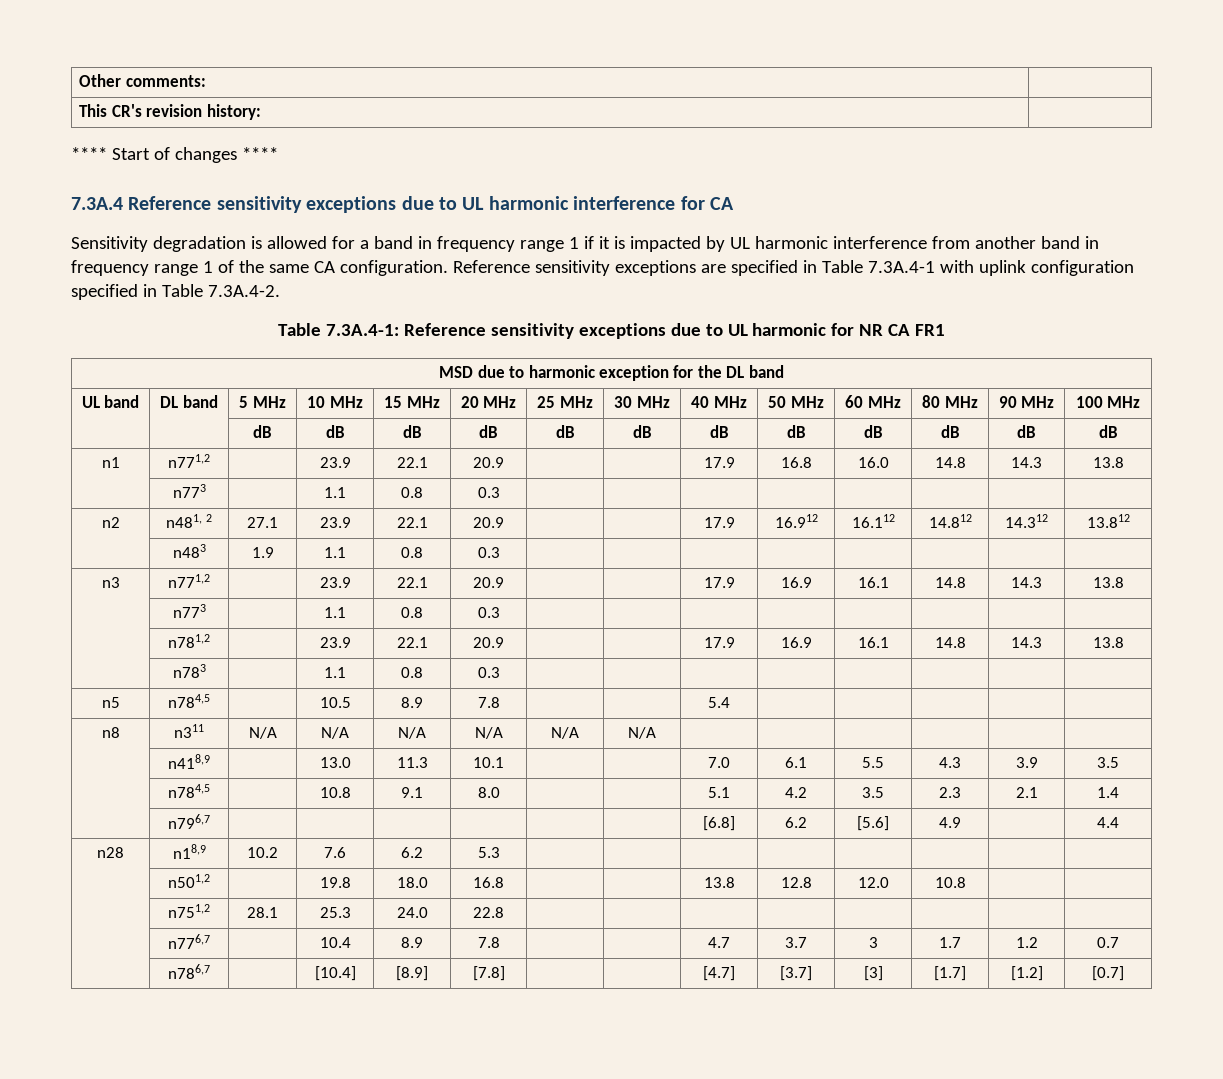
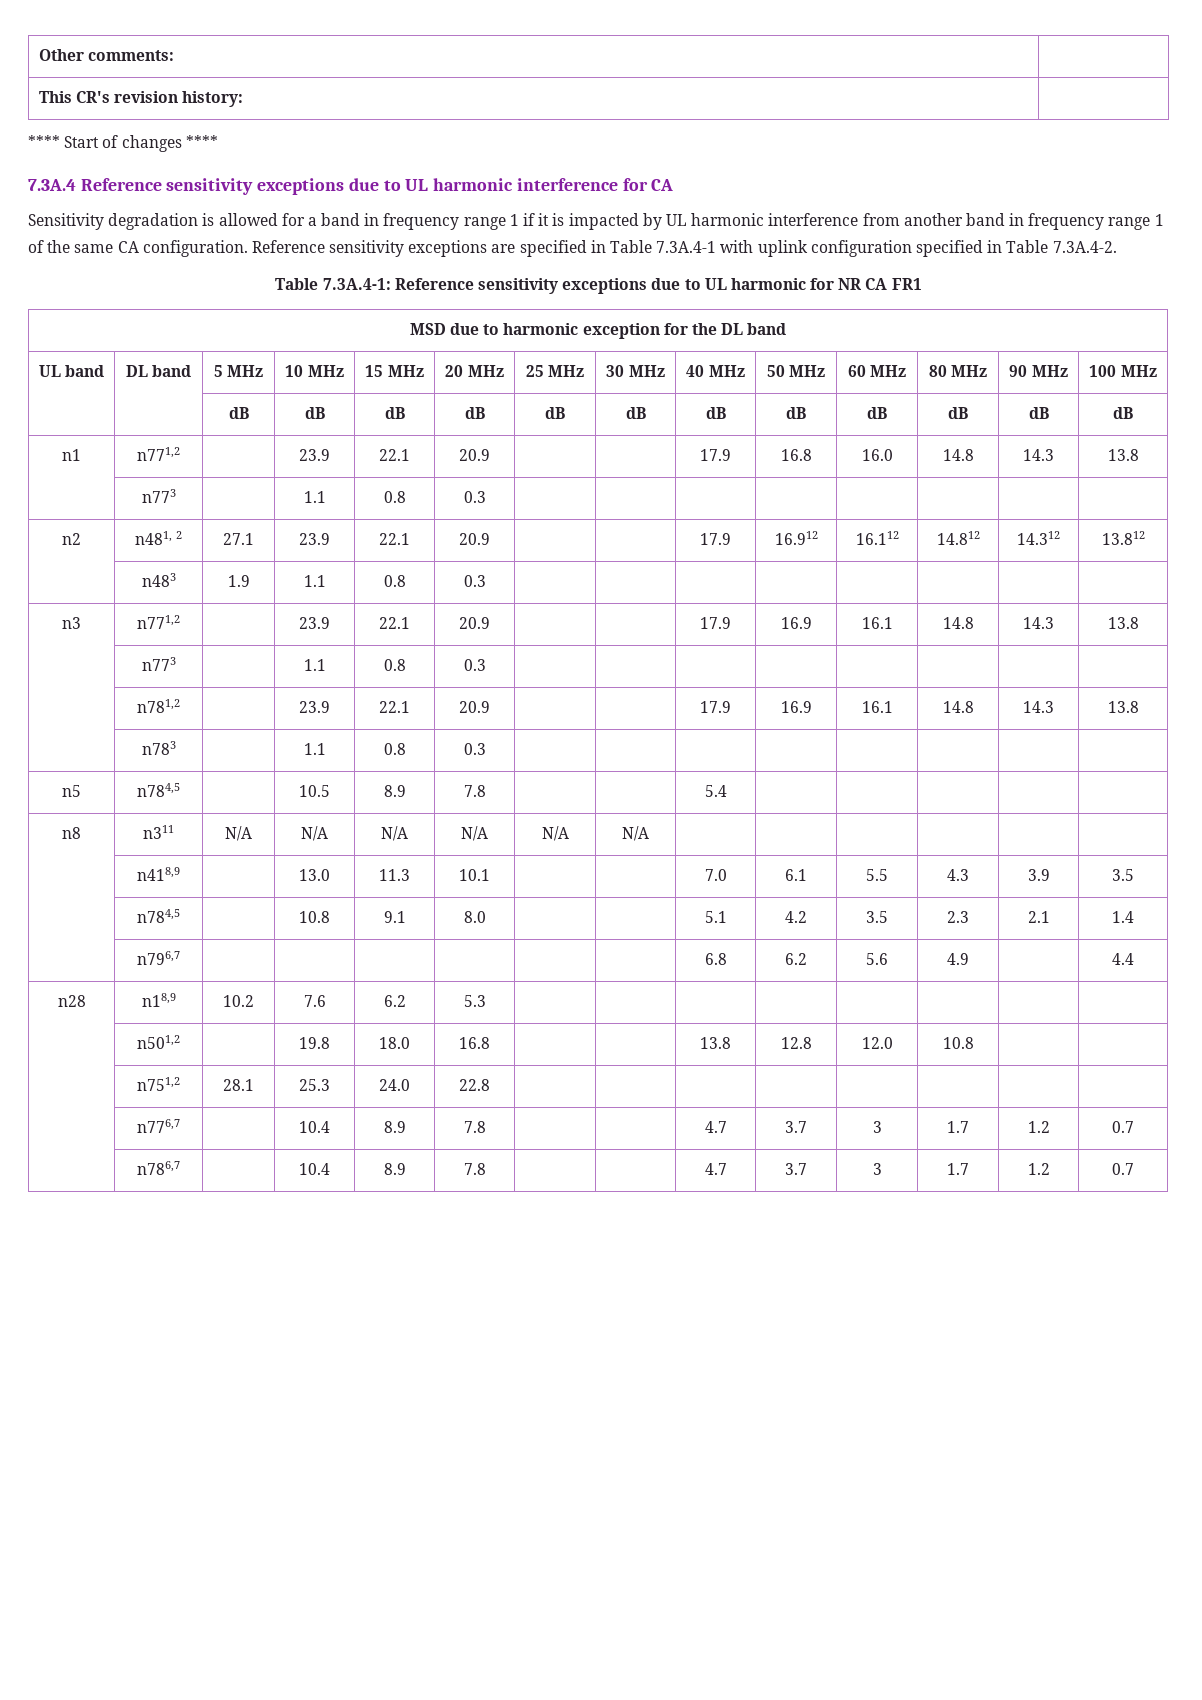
[703,816,735,831] [785,817,807,828] [857,816,889,831] [6.8] | 6.2 | [5.6] -> [704,953,727,965] [785,953,807,965] [866,953,888,965] 6.8 | 6.2 | 5.6
[314,966,356,981] [395,966,428,981] [472,966,505,981] [703,966,735,981] [780,966,812,981] [863,966,883,981] [934,966,966,981] [1010,966,1043,981] [1092,966,1124,981] [10.4] | [8.9] | [7.8] | | | [4.7] | [3.7] | [3] | [1.7] | [1.2] | [0.7] -> [299,1163,330,1175] [383,1163,406,1175] [463,1163,486,1175] [704,1163,727,1175] [785,1163,807,1175] [872,1163,882,1175] [947,1163,969,1175] [1027,1163,1050,1175] [1112,1163,1134,1175] 10.4 | 8.9 | 7.8 | | | 4.7 | 3.7 | 3 | 1.7 | 1.2 | 0.7

